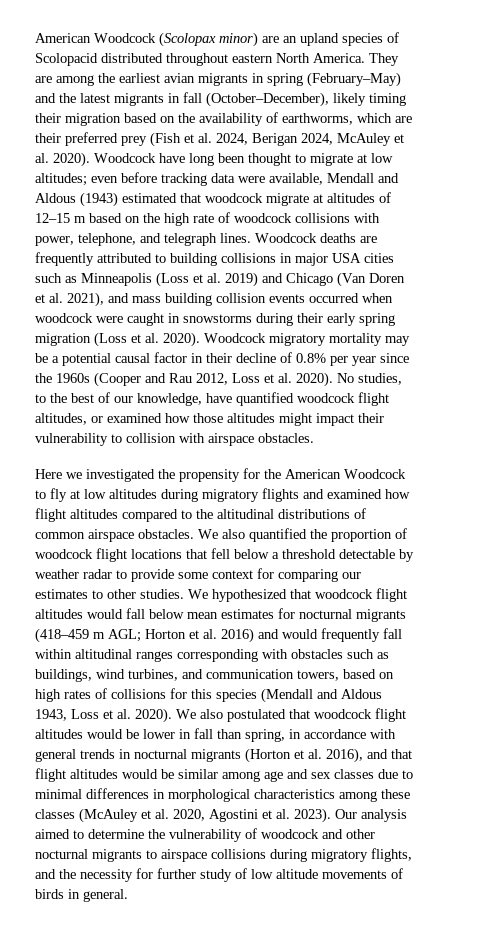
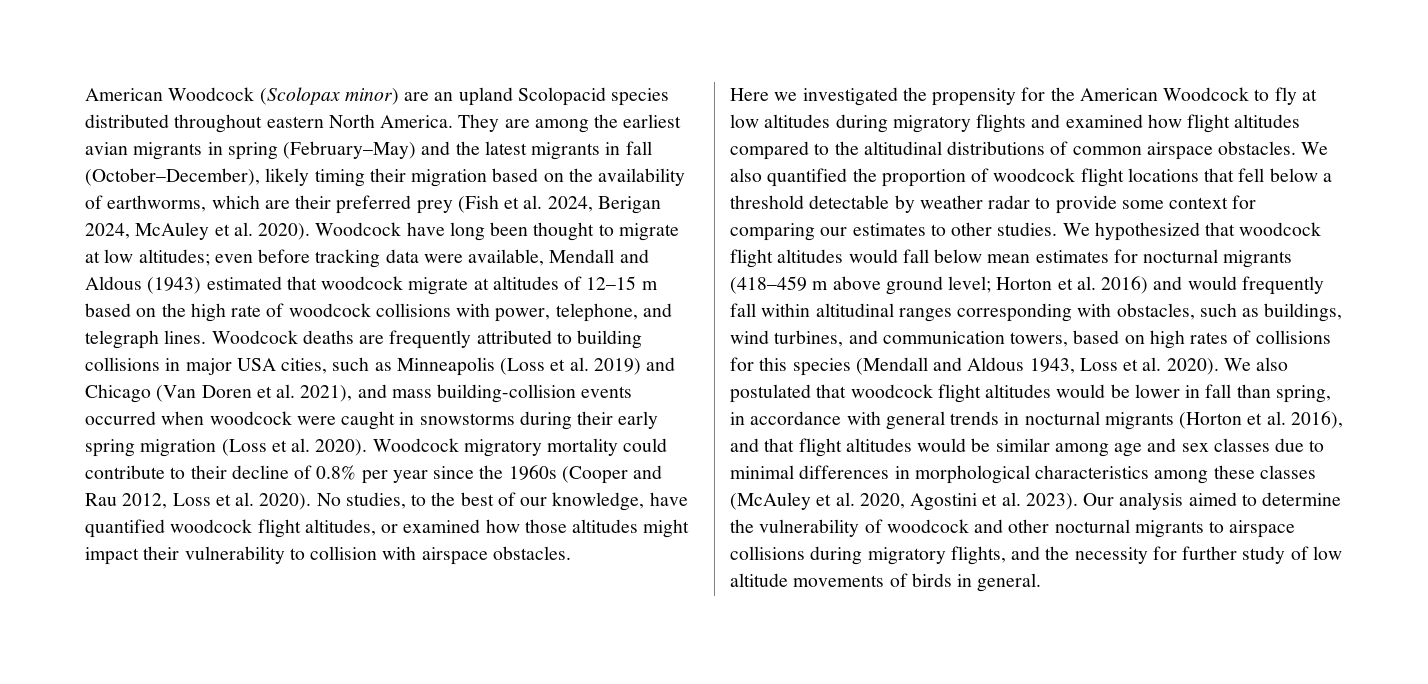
[342,32,399,46] [35,53,98,66] species of Scolopacid -> [517,87,670,106] Scolopacid species
[364,253,394,263] cities -> [281,358,328,374] cities,
[165,293,266,306] building collision -> [437,384,577,403] building-collision
[385,336,410,346] [35,352,203,366] may be a potential causal factor in -> [623,438,668,452] [85,465,186,479] could contribute to
[108,629,141,642] AGL; -> [832,276,992,295] above ground level;
[291,649,343,659] obstacles -> [1116,303,1195,320] obstacles,

